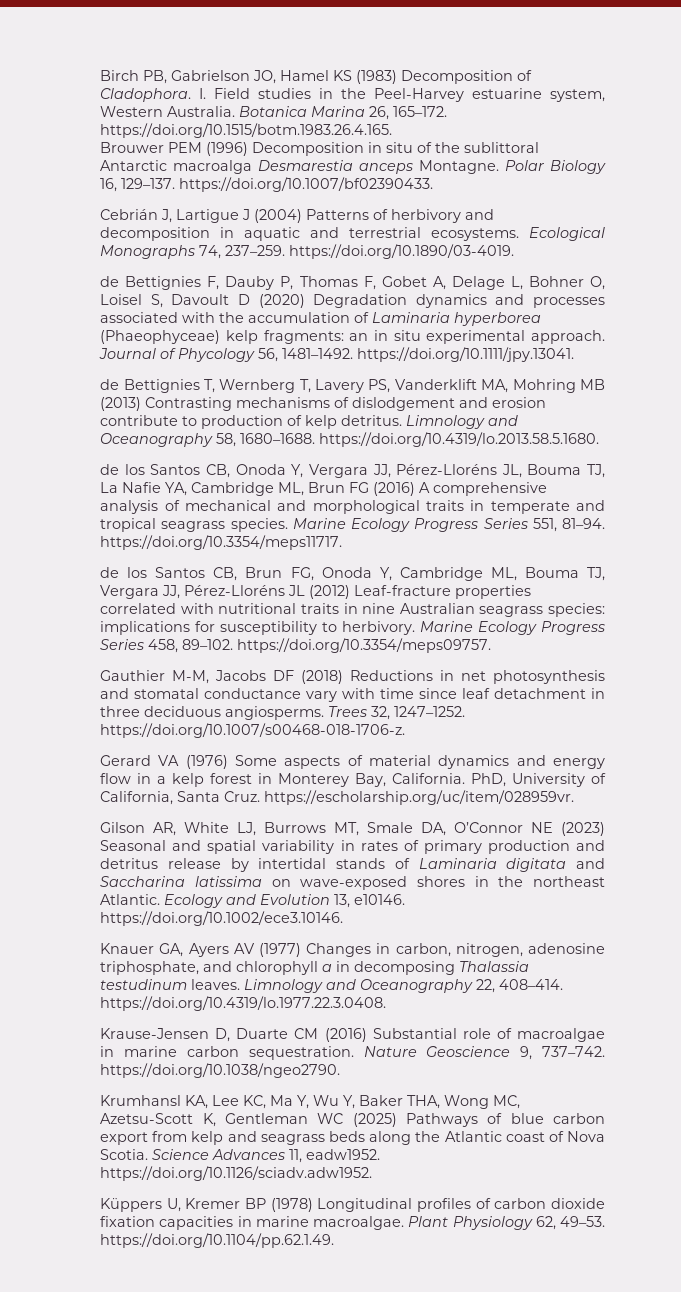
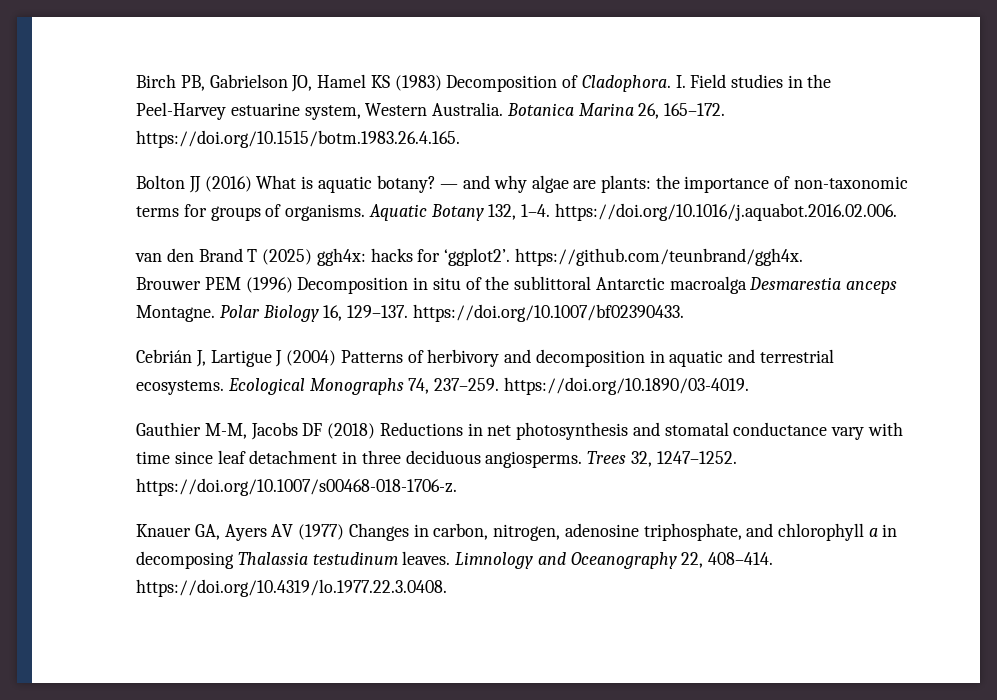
(393, 130) none -> [136,175,908,193] [136,203,897,221] [135,248,803,266] // Bolton JJ (2016) What is aquatic botany? — and why algae are plants: the importance of non-taxonomic terms for groups of organisms. Aquatic Botany 132, 1–4. https://doi.org/10.1016/j.aquabot.2016.02.006. // van den Brand T (2025) ggh4x: hacks for ‘ggplot2’. https://github.com/teunbrand/ggh4x.
[100,276,605,290] [100,294,605,308] [100,312,542,326] [100,330,605,344] [99,347,575,362] [100,379,605,393] [100,397,547,411] [100,415,519,429] [100,432,600,447] [100,464,605,478] [100,482,548,496] [100,500,605,514] [100,518,605,532] [100,535,343,550] [100,567,605,581] [100,585,532,599] [100,603,605,617] [100,621,606,635] [100,638,492,653] // de Bettignies F, Dauby P, Thomas F, Gobet A, Delage L, Bohner O, Loisel S, Davoult D (2020) Degradation dynamics and processes associated with the accumulation of Laminaria hyperborea (Phaeophyceae) kelp fragments: an in situ experimental approach. Journal of Phycology 56, 1481–1492. https://doi.org/10.1111/jpy.13041. // de Bettignies T, Wernberg T, Lavery PS, Vanderklift MA, Mohring MB (2013) Contrasting mechanisms of dislodgement and erosion contribute to production of kelp detritus. Limnology and Oceanography 58, 1680–1688. https://doi.org/10.4319/lo.2013.58.5.1680. // de los Santos CB, Onoda Y, Vergara JJ, Pérez-Lloréns JL, Bouma TJ, La Nafie YA, Cambridge ML, Brun FG (2016) A comprehensive analysis of mechanical and morphological traits in temperate and tropical seagrass species. Marine Ecology Progress Series 551, 81–94. https://doi.org/10.3354/meps11717. // de los Santos CB, Brun FG, Onoda Y, Cambridge ML, Bouma TJ, Vergara JJ, Pérez-Lloréns JL (2012) Leaf-fracture properties correlated with nutritional traits in nine Australian seagrass species: implications for susceptibility to herbivory. Marine Ecology Progress Series 458, 89–102. https://doi.org/10.3354/meps09757. -> (749, 386) none
[100,755,606,769] [100,773,606,787] [100,790,575,805] [100,822,606,836] [100,840,606,854] [100,858,605,872] [100,876,605,890] [100,894,406,908] [100,911,344,926] // Gerard VA (1976) Some aspects of material dynamics and energy flow in a kelp forest in Monterey Bay, California. PhD, University of California, Santa Cruz. https://escholarship.org/uc/item/028959vr. // Gilson AR, White LJ, Burrows MT, Smale DA, O’Connor NE (2023) Seasonal and spatial variability in rates of primary production and detritus release by intertidal stands of Laminaria digitata and Saccharina latissima on wave-exposed shores in the northeast Atlantic. Ecology and Evolution 13, e10146. https://doi.org/10.1002/ece3.10146. -> (458, 487) none
[100,1028,605,1042] [100,1046,605,1060] [100,1063,341,1078] [100,1095,521,1109] [100,1113,605,1127] [100,1131,606,1145] [100,1149,381,1163] [100,1166,373,1181] [100,1198,606,1212] [100,1216,605,1230] [100,1233,335,1248] // Krause-Jensen D, Duarte CM (2016) Substantial role of macroalgae in marine carbon sequestration. Nature Geoscience 9, 737–742. https://doi.org/10.1038/ngeo2790. // Krumhansl KA, Lee KC, Ma Y, Wu Y, Baker THA, Wong MC, Azetsu-Scott K, Gentleman WC (2025) Pathways of blue carbon export from kelp and seagrass beds along the Atlantic coast of Nova Scotia. Science Advances 11, eadw1952. https://doi.org/10.1126/sciadv.adw1952. // Küppers U, Kremer BP (1978) Longitudinal profiles of carbon dioxide fixation capacities in marine macroalgae. Plant Physiology 62, 49–53. https://doi.org/10.1104/pp.62.1.49. -> (448, 588) none

